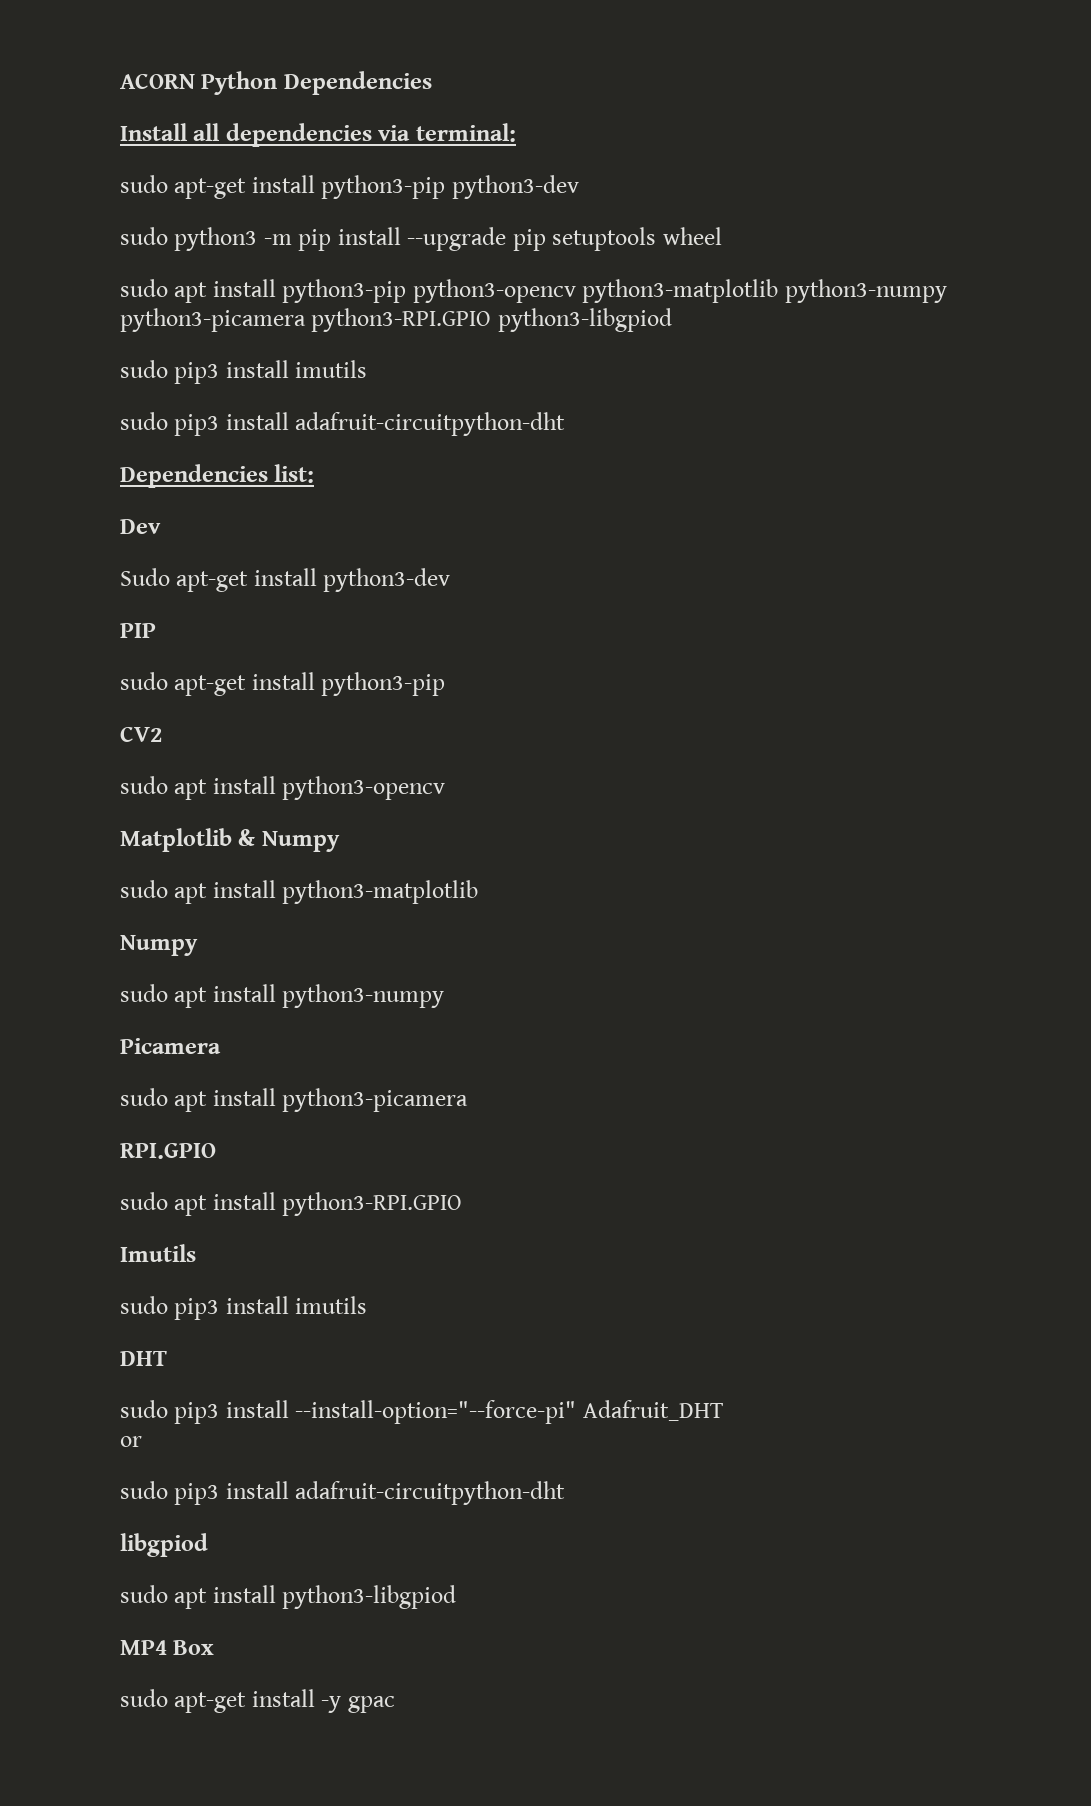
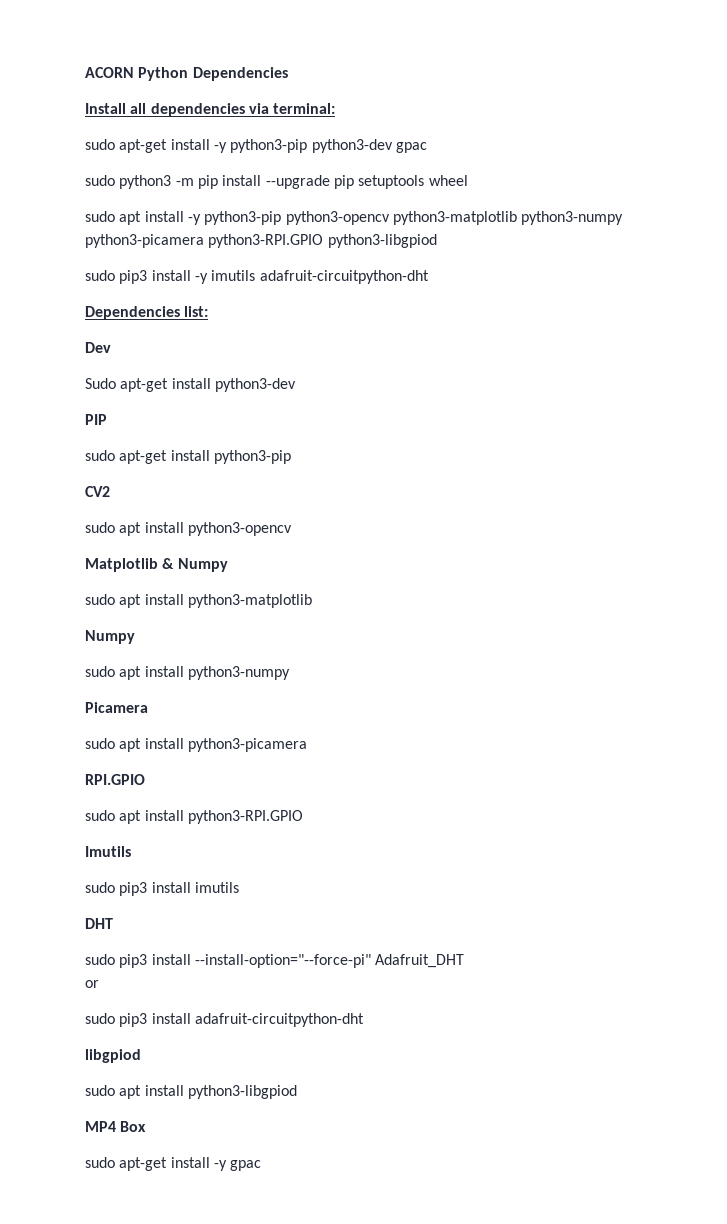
(315, 184) none -> [213,142,227,153] -y
(579, 187) none -> [395,142,427,153] gpac
(276, 288) none -> [187,214,201,225] -y
[295,360,368,378] [120,412,289,436] imutils // sudo pip3 install -> [194,270,256,284] -y imutils

